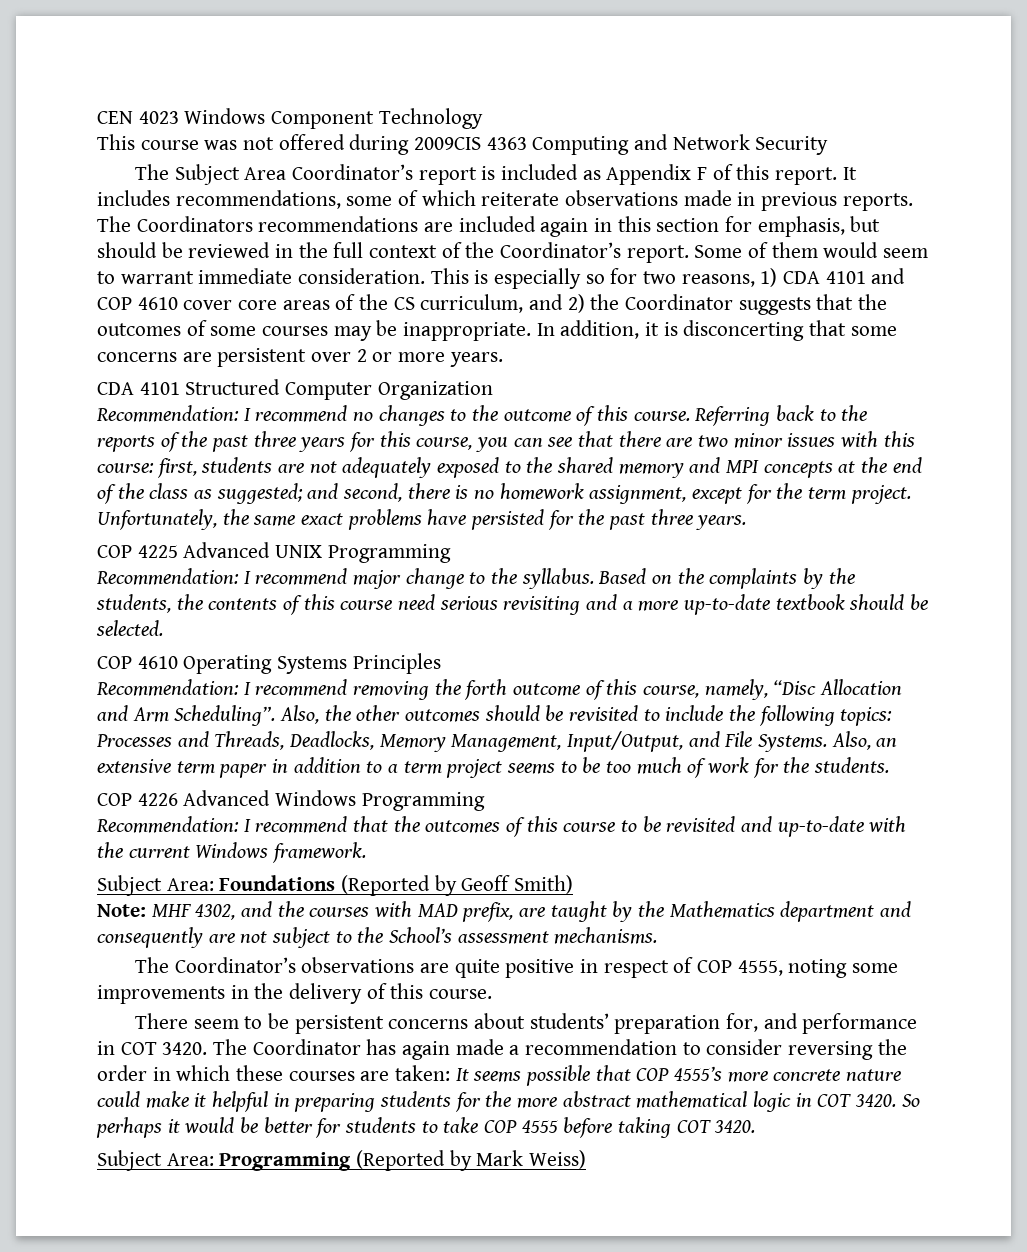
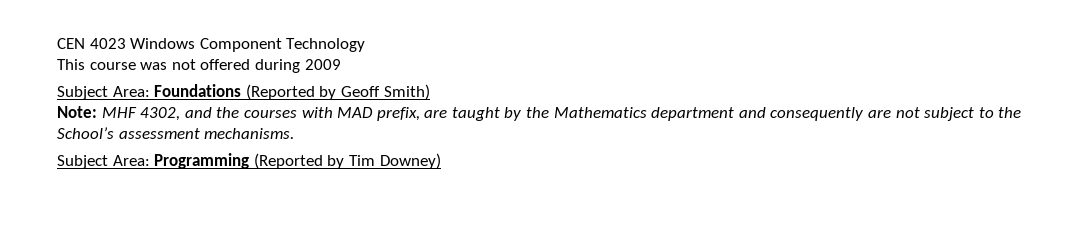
[414,134,829,155] [135,164,857,185] [97,190,913,211] [97,216,881,237] [97,242,929,263] [97,268,906,289] [97,294,888,315] [97,320,897,341] [97,348,503,367] [97,379,493,400] [96,405,868,426] [97,431,915,452] [97,457,922,478] [97,483,911,504] [97,509,747,530] [97,542,451,563] [96,568,855,589] [96,594,929,615] [96,620,163,636] [97,653,441,674] [96,679,903,700] [97,705,893,726] [96,731,898,752] [97,757,890,778] [97,790,485,811] [96,816,907,837] [97,842,367,863] 2009CIS 4363 Computing and Network Security // The Subject Area Coordinator’s report is included as Appendix F of this report. It includes recommendations, some of which reiterate observations made in previous reports. The Coordinators recommendations are included again in this section for emphasis, but should be reviewed in the full context of the Coordinator’s report. Some of them would seem to warrant immediate consideration. This is especially so for two reasons, 1) CDA 4101 and COP 4610 cover core areas of the CS curriculum, and 2) the Coordinator suggests that the outcomes of some courses may be inappropriate. In addition, it is disconcerting that some concerns are persistent over 2 or more years. // CDA 4101 Structured Computer Organization // Recommendation: I recommend no changes to the outcome of this course. Referring back to the reports of the past three years for this course, you can see that there are two minor issues with this course: first, students are not adequately exposed to the shared memory and MPI concepts at the end of the class as suggested; and second, there is no homework assignment, except for the term project. Unfortunately, the same exact problems have persisted for the past three years. // COP 4225 Advanced UNIX Programming // Recommendation: I recommend major change to the syllabus. Based on the complaints by the students, the contents of this course need serious revisiting and a more up-to-date textbook should be selected. // COP 4610 Operating Systems Principles // Recommendation: I recommend removing the forth outcome of this course, namely, “Disc Allocation and Arm Scheduling”. Also, the other outcomes should be revisited to include the following topics: Processes and Threads, Deadlocks, Memory Management, Input/Output, and File Systems. Also, an extensive term paper in addition to a term project seems to be too much of work for the students. // COP 4226 Advanced Windows Programming // Recommendation: I recommend that the outcomes of this course to be revisited and up-to-date with the current Windows framework. -> [304,59,341,70] 2009
[135,957,899,978] [97,983,493,1004] [135,1013,918,1034] [97,1039,907,1060] [97,1065,902,1086] [97,1091,920,1112] [96,1117,756,1138] // The Coordinator’s observations are quite positive in respect of COP 4555, noting some improvements in the delivery of this course. // There seem to be persistent concerns about students’ preparation for, and performance in COT 3420. The Coordinator has again made a recommendation to consider reversing the order in which these courses are taken: It seems possible that COP 4555’s more concrete nature could make it helpful in preparing students for the more abstract mathematical logic in COT 3420. So perhaps it would be better for students to take COP 4555 before taking COT 3420. -> (295, 133) none
[476,1150,587,1169] Mark Weiss) -> [348,153,441,169] Tim Downey)

